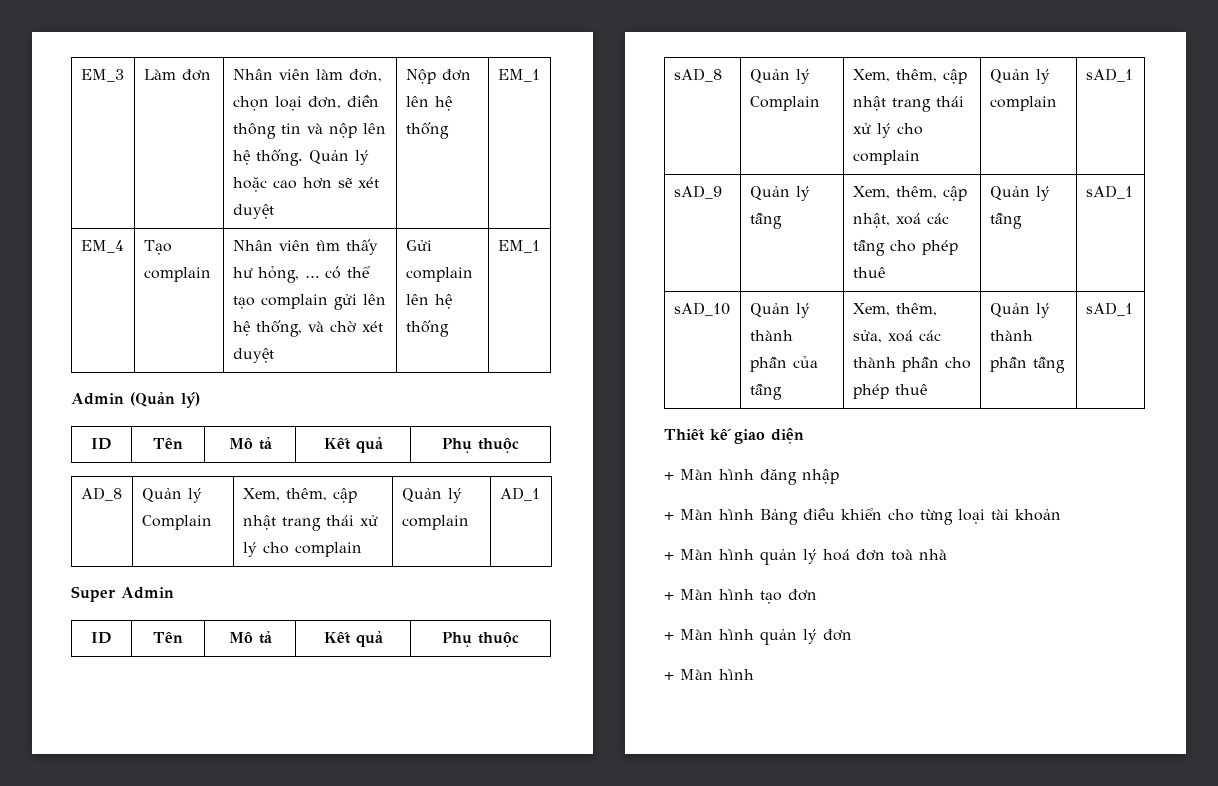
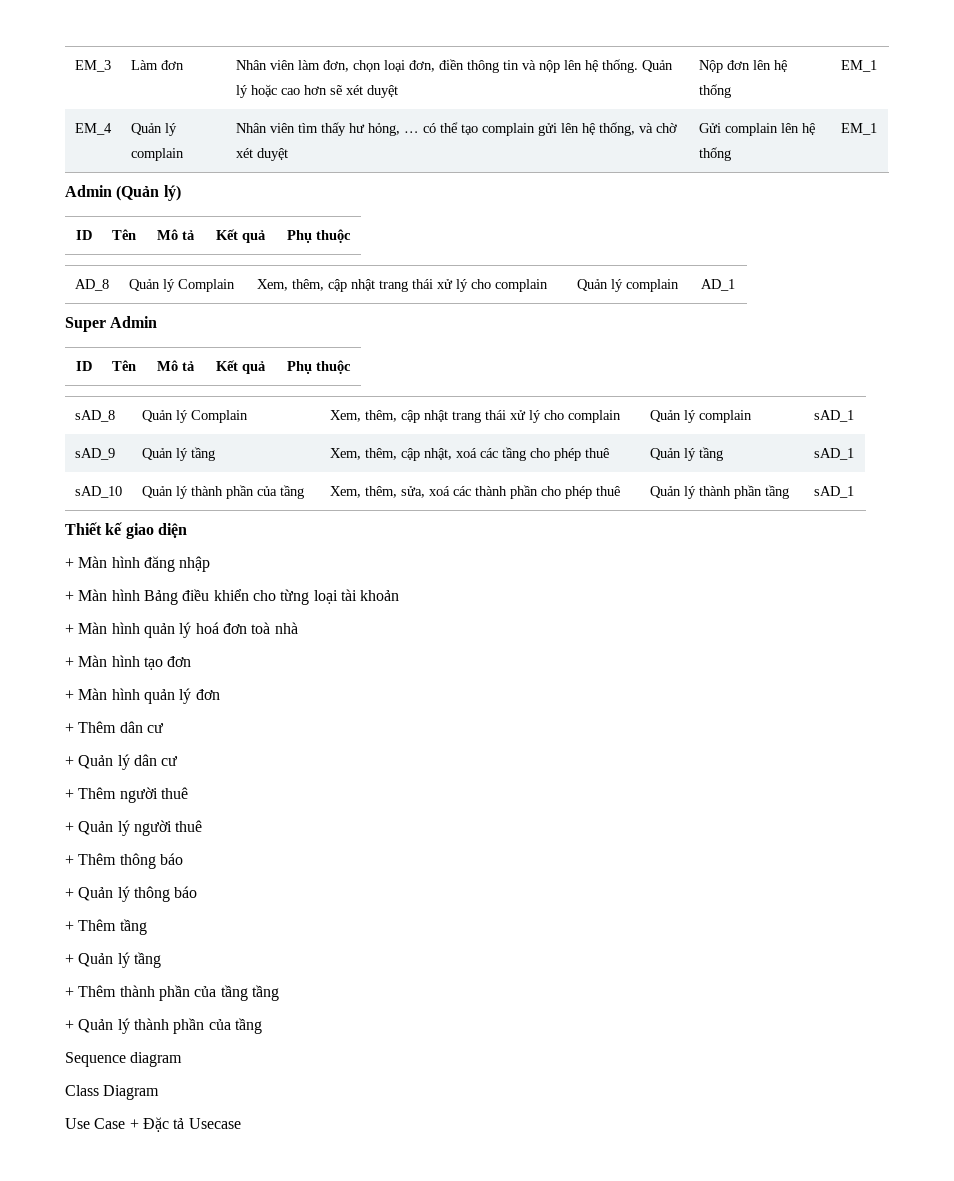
[143,240,172,255] Tạo -> [130,123,177,136] Quản lý
[680,669,754,680] Màn hình -> [78,721,164,733] [65,754,179,770] [65,787,188,803] [65,820,203,836] [65,853,183,869] [65,886,198,902] [65,919,147,935] [65,952,161,968] [65,985,279,1001] [65,1018,262,1034] [65,1052,183,1067] [65,1085,160,1100] [65,1117,241,1132] Thêm dân cư // + Quản lý dân cư // + Thêm người thuê // + Quản lý người thuê // + Thêm thông báo // + Quản lý thông báo // + Thêm tầng // + Quản lý tầng // + Thêm thành phần của tầng tầng // + Quản lý thành phần của tầng // Sequence diagram // Class Diagram // Use Case + Đặc tả Usecase

